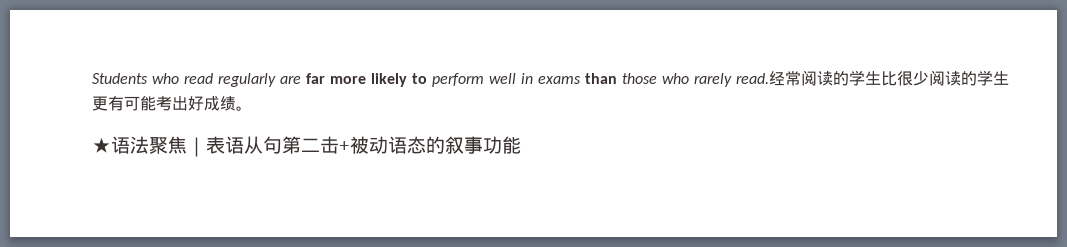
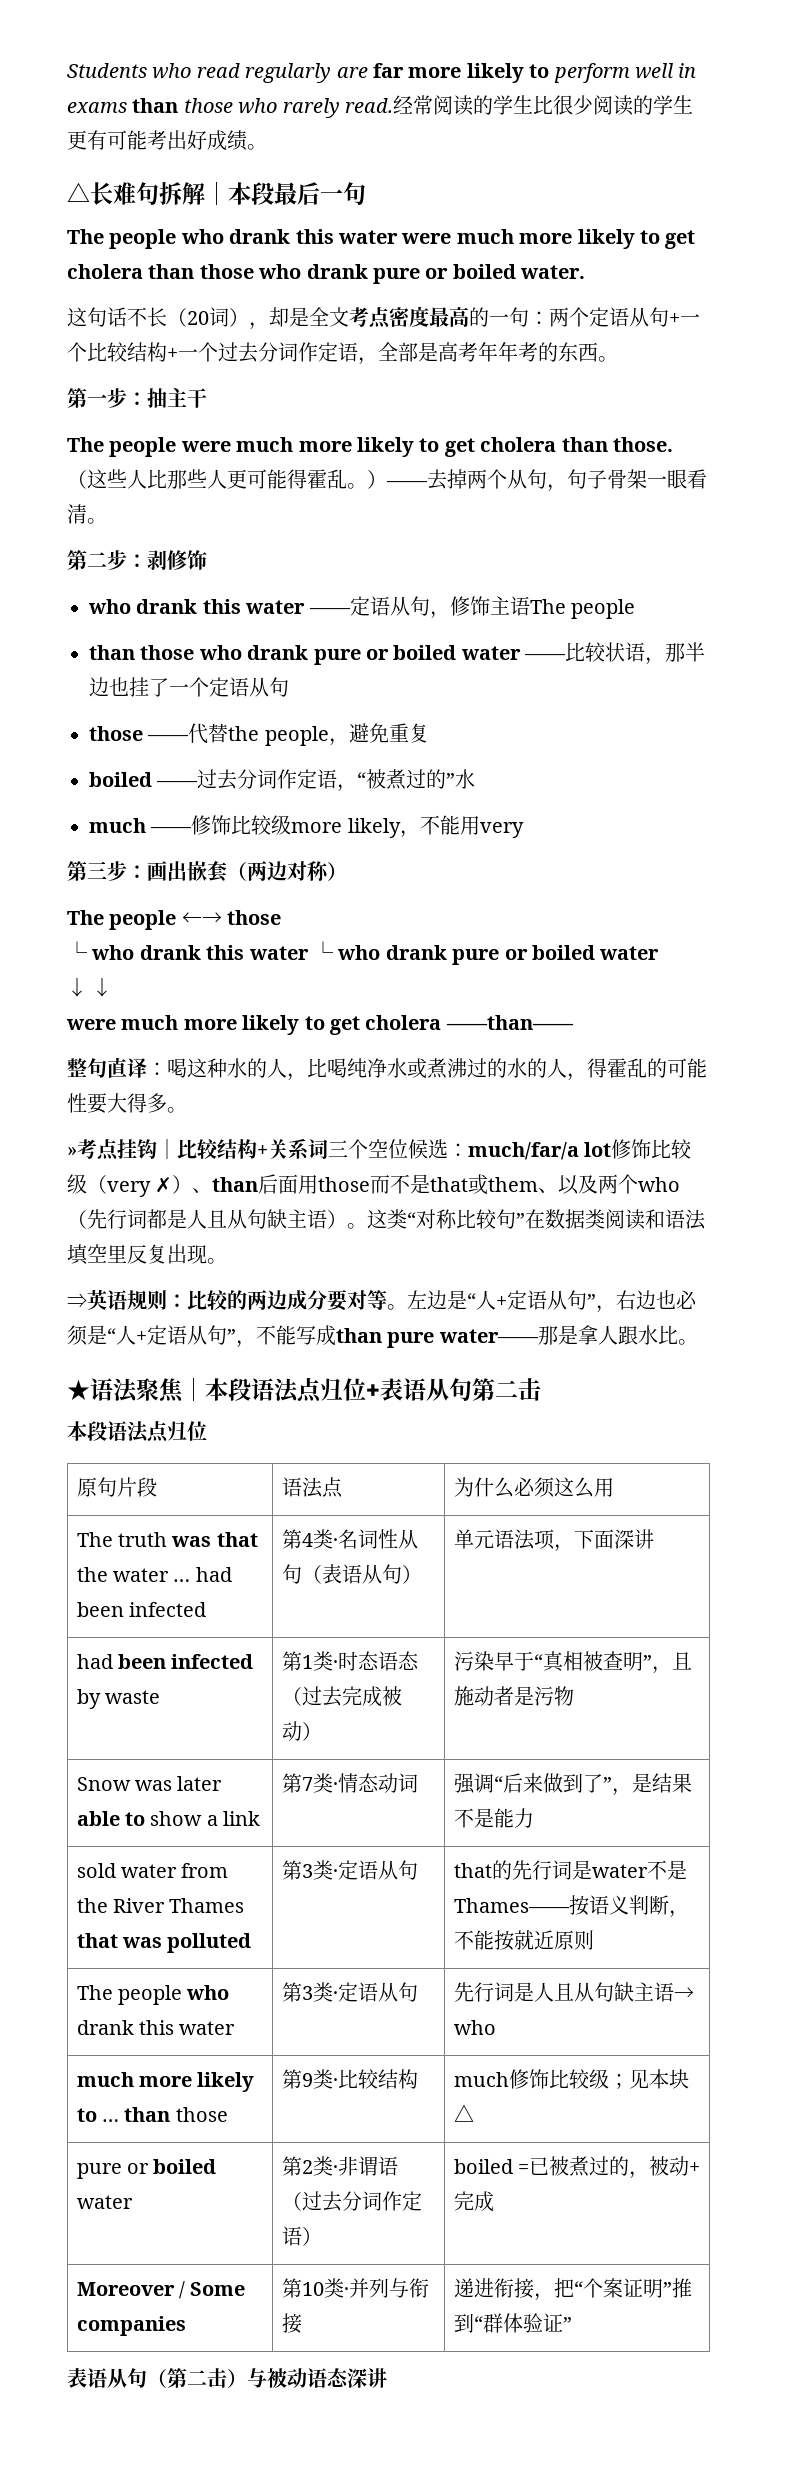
(252, 108) none -> [67,182,366,206] [67,229,696,249] [67,264,586,284] [67,306,700,330] [67,342,618,365] [67,388,207,408] [67,437,673,457] [67,469,707,492] [67,504,107,524] [67,550,207,570] [88,596,635,619] [89,642,706,665] [89,677,289,697] [89,723,429,746] [89,769,476,792] [89,815,524,838] [67,861,347,882] [67,910,282,930] [67,941,660,965] [67,978,113,997] [66,1015,574,1035] [67,1057,707,1081] [67,1093,187,1114] [67,1138,693,1161] [67,1174,681,1197] [67,1209,706,1230] [67,1244,227,1265] [67,1289,697,1313] [67,1325,698,1348] // △长难句拆解｜本段最后一句 // The people who drank this water were much more likely to get cholera than those who drank pure or boiled water. // 这句话不长（20词），却是全文考点密度最高的一句：两个定语从句+一个比较结构+一个过去分词作定语，全部是高考年年考的东西。 // 第一步：抽主干 // The people were much more likely to get cholera than those.（这些人比那些人更可能得霍乱。）——去掉两个从句，句子骨架一眼看清。 // 第二步：剥修饰 // who drank this water ——定语从句，修饰主语The people // than those who drank pure or boiled water ——比较状语，那半边也挂了一个定语从句 // those ——代替the people，避免重复 // boiled ——过去分词作定语，“被煮过的”水 // much ——修饰比较级more likely，不能用very // 第三步：画出嵌套（两边对称） // The people ←→ those // └ who drank this water └ who drank pure or boiled water // ↓ ↓ // were much more likely to get cholera ——than—— // 整句直译：喝这种水的人，比喝纯净水或煮沸过的水的人，得霍乱的可能性要大得多。 // »考点挂钩｜比较结构+关系词三个空位候选：much/far/a lot修饰比较级（very ✗）、than后面用those而不是that或them、以及两个who（先行词都是人且从句缺主语）。这类“对称比较句”在数据类阅读和语法填空里反复出现。 // ⇒英语规则：比较的两边成分要对等。左边是“人+定语从句”，右边也必须是“人+定语从句”，不能写成than pure water——那是拿人跟水比。
(206, 147) none -> [205,1377,380,1403] 本段语法点归位+
[339,136,521,154] +被动语态的叙事功能 -> [67,1421,207,1443] [76,1477,157,1497] [281,1477,343,1498] [453,1477,614,1498] [76,1532,258,1547] [76,1567,232,1582] [76,1602,207,1617] [281,1529,418,1549] [281,1564,422,1584] [453,1529,654,1552] [76,1654,254,1669] [76,1689,161,1709] [281,1651,419,1671] [281,1686,402,1707] [281,1721,322,1741] [453,1651,692,1674] [453,1686,574,1706] [76,1776,223,1791] [76,1811,261,1826] [281,1773,418,1793] [453,1773,692,1796] [453,1808,534,1828] [76,1863,229,1878] [76,1898,245,1913] [76,1933,252,1953] [281,1860,418,1880] [453,1860,687,1880] [453,1895,689,1918] [453,1930,594,1951] [76,1985,230,2005] [76,2020,236,2035] [281,1982,418,2002] [453,1982,694,2002] [453,2020,496,2035] [76,2072,255,2092] [76,2107,228,2122] [281,2069,418,2089] [453,2069,689,2089] [453,2104,474,2122] [76,2159,217,2179] [76,2195,133,2209] [281,2156,398,2176] [281,2191,422,2212] [281,2226,322,2246] [453,2156,701,2179] [453,2191,494,2212] [76,2281,246,2299] [76,2316,186,2336] [281,2278,429,2298] [281,2313,302,2334] [453,2278,692,2301] [453,2313,572,2333] [67,2368,387,2388] // 本段语法点归位 // 原句片段 | 语法点 | 为什么必须这么用 // The truth was that the water … had been infected | 第4类·名词性从句（表语从句） | 单元语法项，下面深讲 // had been infected by waste | 第1类·时态语态（过去完成被动） | 污染早于“真相被查明”，且施动者是污物 // Snow was later able to show a link | 第7类·情态动词 | 强调“后来做到了”，是结果不是能力 // sold water from the River Thames that was polluted | 第3类·定语从句 | that的先行词是water不是Thames——按语义判断，不能按就近原则 // The people who drank this water | 第3类·定语从句 | 先行词是人且从句缺主语→ who // much more likely to … than those | 第9类·比较结构 | much修饰比较级；见本块△ // pure or boiled water | 第2类·非谓语（过去分词作定语） | boiled =已被煮过的，被动+完成 // Moreover / Some companies | 第10类·并列与衔接 | 递进衔接，把“个案证明”推到“群体验证” // 表语从句（第二击）与被动语态深讲

